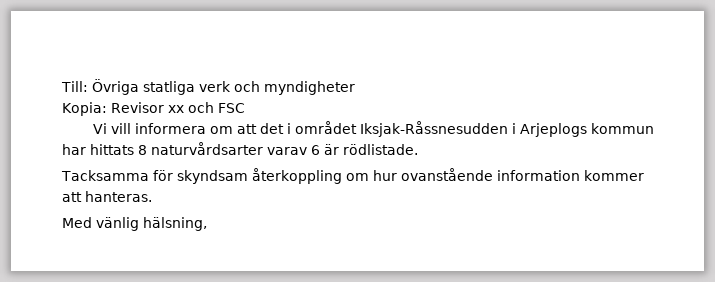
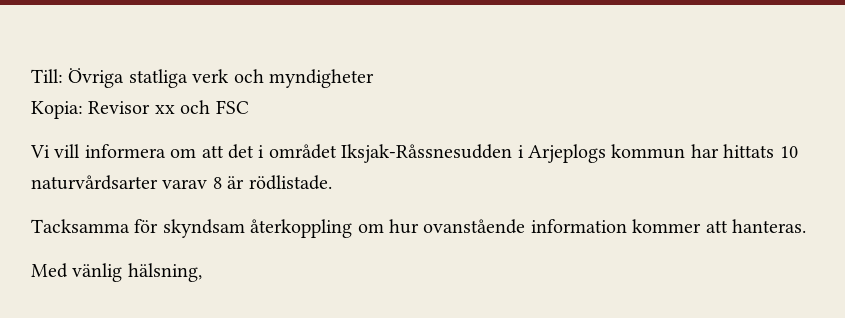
[138,145,147,155] 8 -> [779,146,798,158] 10
[311,145,320,155] 6 -> [212,177,222,189] 8

